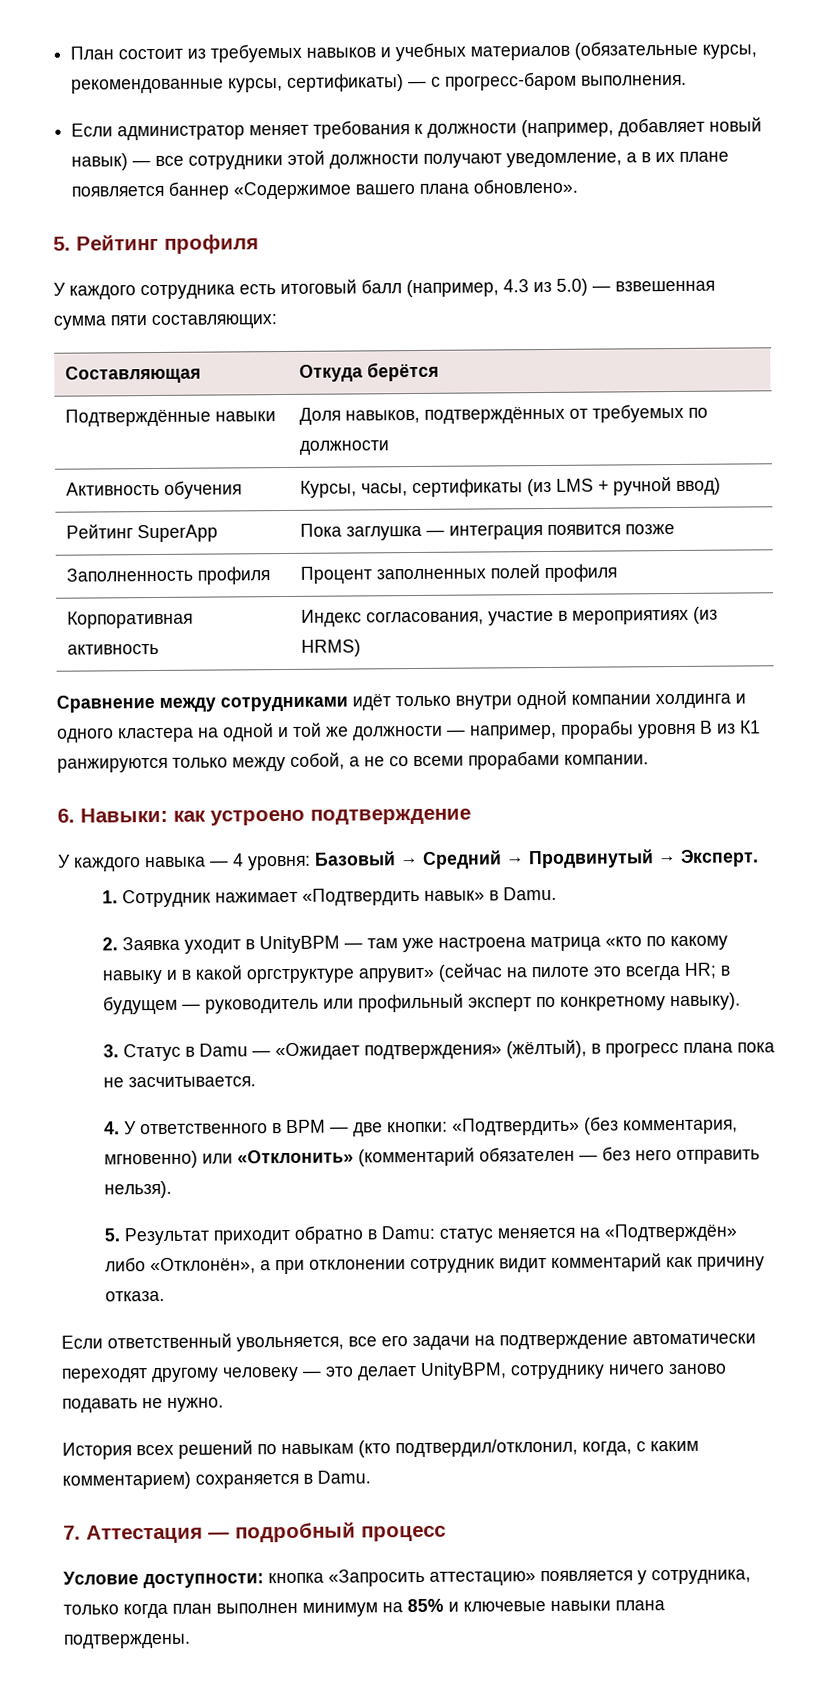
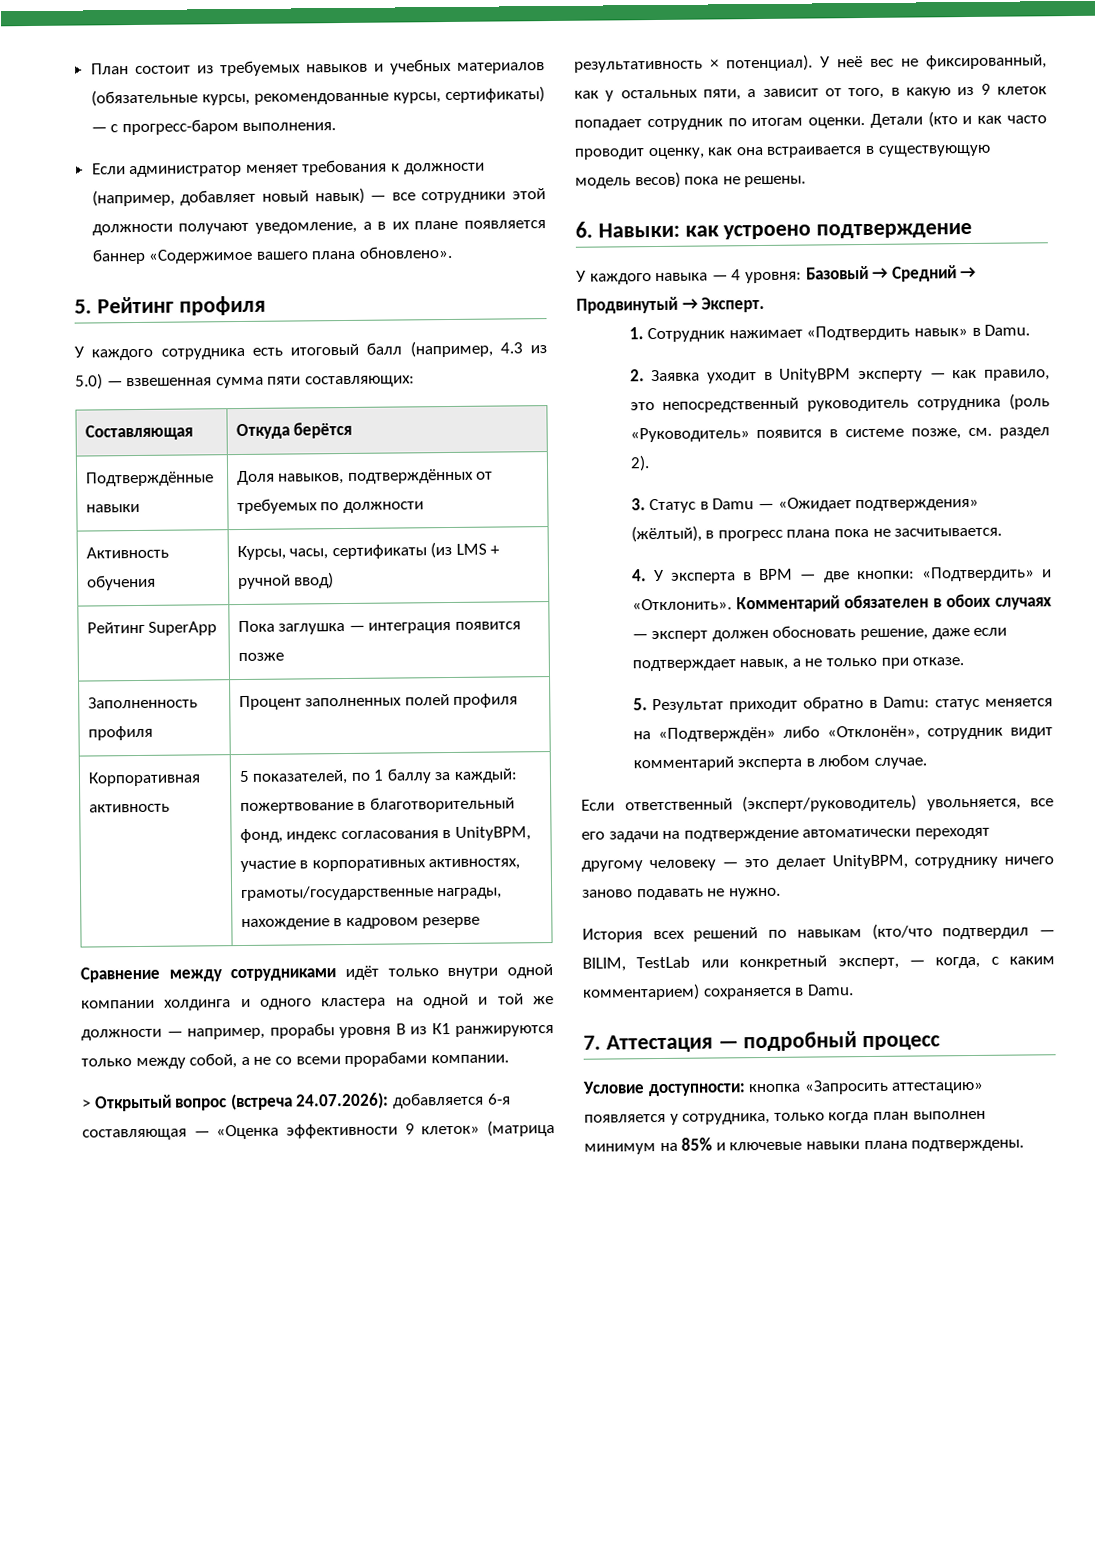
[300,606,718,627] [300,639,361,657] Индекс согласования, участие в мероприятиях (из HRMS) -> [238,768,519,785] [239,796,515,815] [239,826,531,844] [239,858,521,873] [240,885,503,902] [240,916,481,931] 5 показателей, по 1 баллу за каждый: пожертвование в благотворительный фонд, индекс согласования в UnityBPM, участие в корпоративных активностях, грамоты/государственные награды, нахождение в кадровом резерве
(649, 759) none -> [82,1092,511,1112] [82,1120,555,1141] [574,54,1047,73] [574,83,1047,102] [574,111,1047,131] [574,144,991,160] [575,171,807,189] // > Открытый вопрос (встреча 24.07.2026): добавляется 6-я составляющая — «Оценка эффективности 9 клеток» (матрица результативность × потенциал). У неё вес не фиксированный, как у остальных пяти, а зависит от того, в какую из 9 клеток попадает сотрудник по итогам оценки. Детали (кто и как часто проводит оценку, как она встраивается в существующую модель весов) пока не решены.
[343,935,728,953] [101,962,730,985] [102,992,741,1015] — там уже настроена матрица «кто по какому навыку и в какой оргструктуре апрувит» (сейчас на пилоте это всегда HR; в будущем — руководитель или профильный эксперт по конкретному навыку). -> [857,369,1050,383] [629,393,1050,413] [629,427,1050,443] [629,455,650,472] эксперту — как правило, это непосредственный руководитель сотрудника (роль «Руководитель» появится в системе позже, см. раздел 2).
[139,1123,268,1135] ответственного -> [670,572,736,584] эксперта
[583,1116,738,1135] [103,1146,760,1169] [103,1180,172,1199] (без комментария, мгновенно) или «Отклонить» (комментарий обязателен — без него отправить нельзя). -> [1042,569,1052,578] [631,593,1052,613] [631,625,1008,643] [631,657,965,672] и «Отклонить». Комментарий обязателен в обоих случаях — эксперт должен обосновать решение, даже если подтверждает навык, а не только при отказе.
[259,1253,765,1275] [104,1290,165,1302] а при отклонении сотрудник видит комментарий как причину отказа. -> [926,727,1053,740] [632,753,927,772] сотрудник видит комментарий эксперта в любом случае.
(232, 1341) none -> [742,794,917,813] (эксперт/руководитель)
[358,1438,578,1458] (кто подтвердил/отклонил, -> [871,923,1055,940] [582,955,925,972] (кто/что подтвердил — BILIM, TestLab или конкретный эксперт, —

